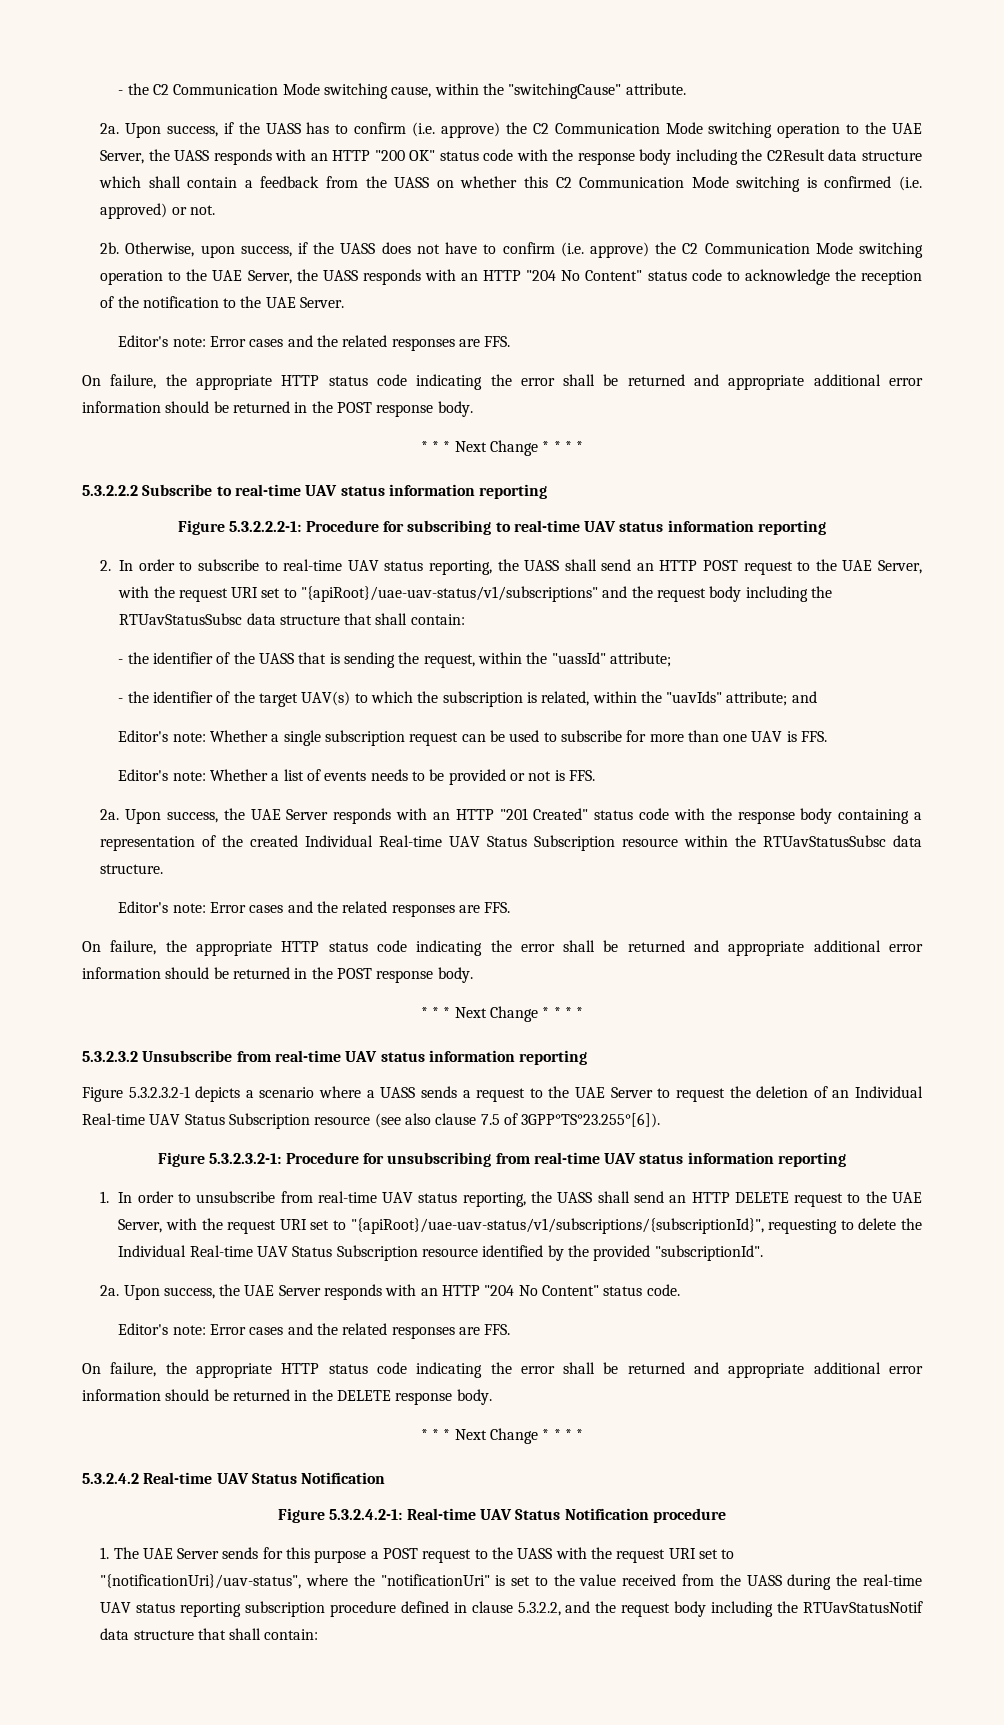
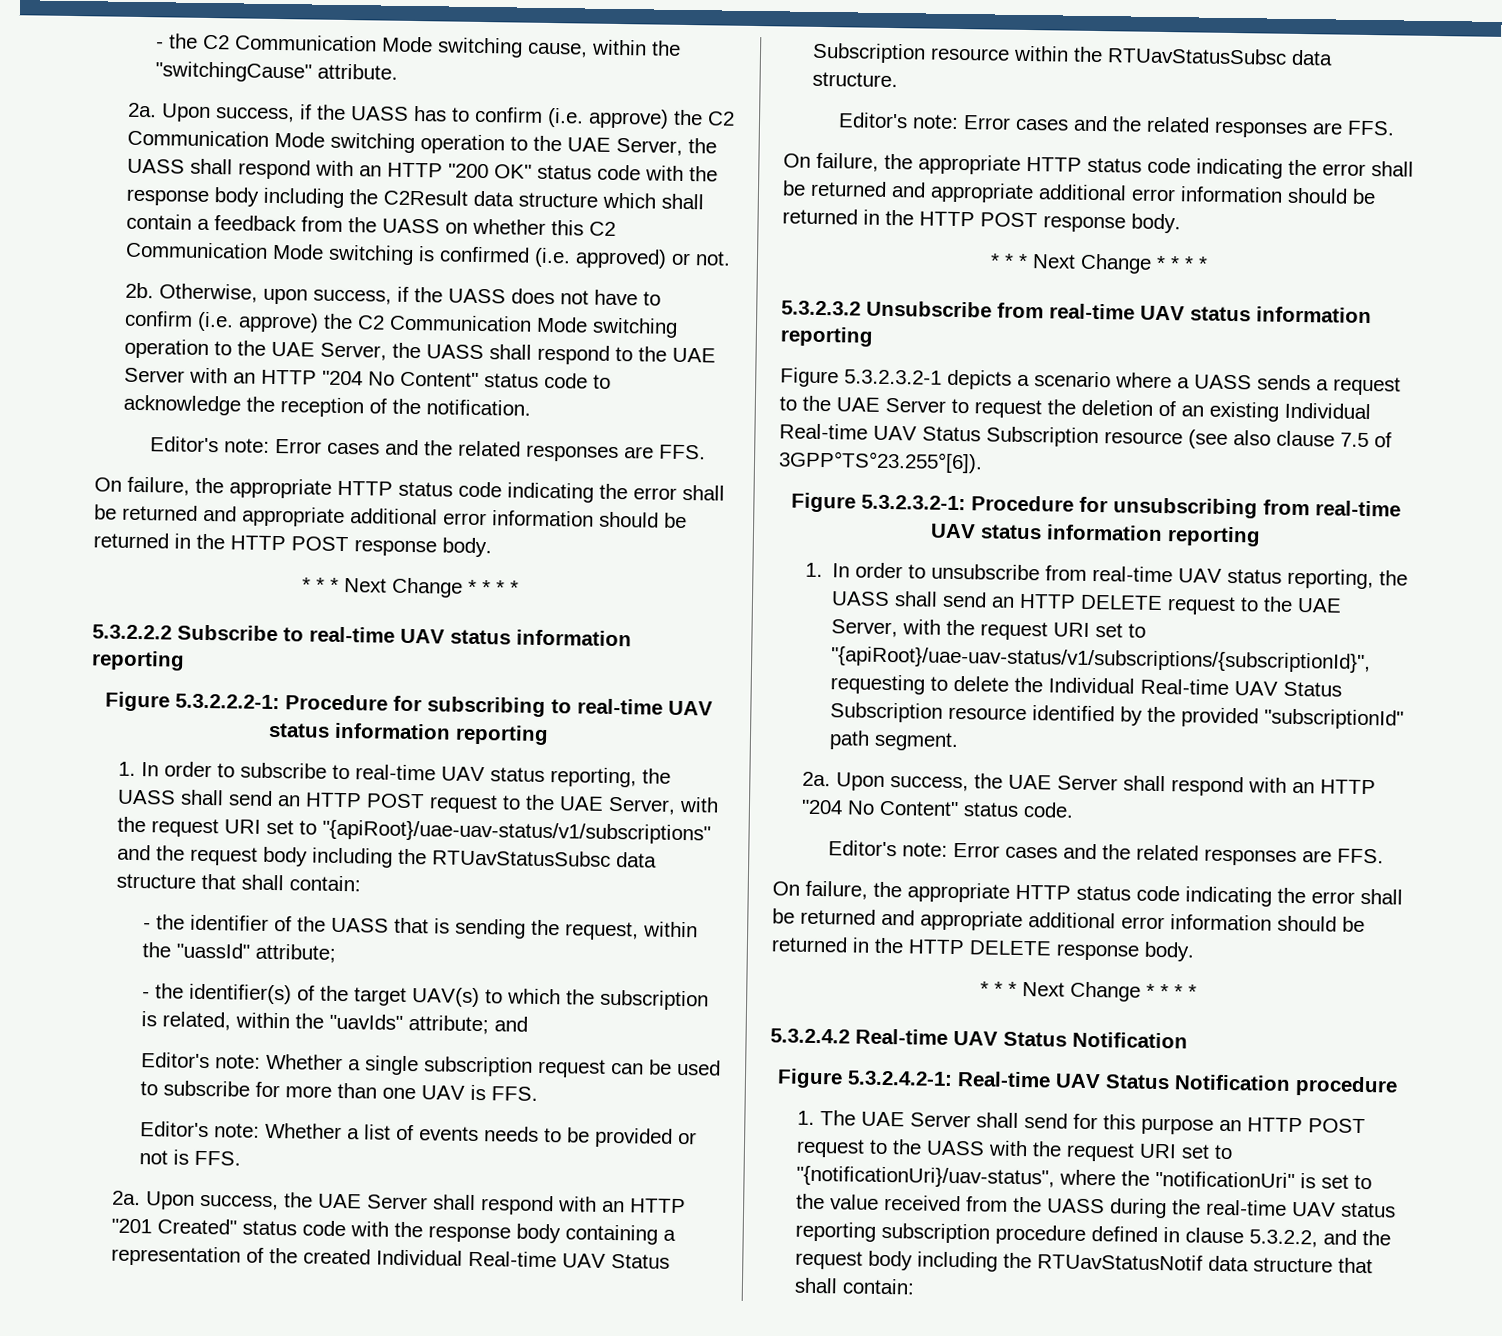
[213,149,272,165] responds -> [189,158,311,180] shall respond
[362,269,421,285] responds -> [488,344,716,365] [123,367,185,383] shall respond to the UAE Server
[142,296,345,308] notification to the UAE Server. -> [425,399,531,416] notification.
(333, 407) none -> [230,535,286,551] HTTP
[100,560,112,571] 2. -> [117,761,136,776] 1.
[152,691,213,703] identifier -> [188,983,292,1005] identifier(s)
[333,808,392,824] responds -> [432,1194,554,1216] shall respond
(333, 973) none -> [919,211,975,227] HTTP
(850, 1094) none -> [1209,401,1279,422] existing
[654,1245,763,1261] [100,1284,383,1300] "subscriptionId". // 2a. Upon success, the UAE Server responds -> [1263,708,1404,730] [828,730,959,752] [801,771,1244,797] "subscriptionId" path segment. // 2a. Upon success, the UAE Server shall respond
(333, 1395) none -> [908,939,965,955] HTTP
[222,1547,259,1559] sends -> [975,1112,1068,1129] shall send
[370,1551,379,1559] a -> [1218,1117,1303,1133] an HTTP

